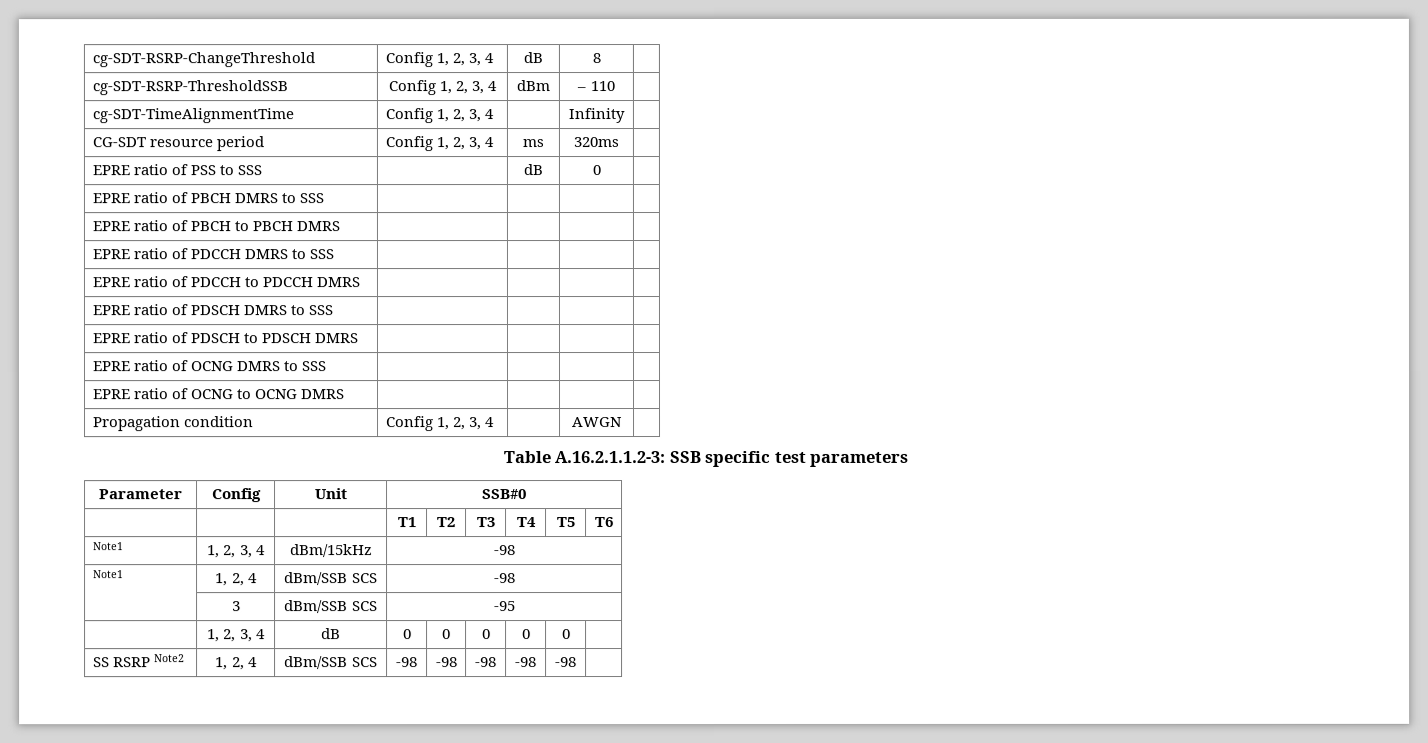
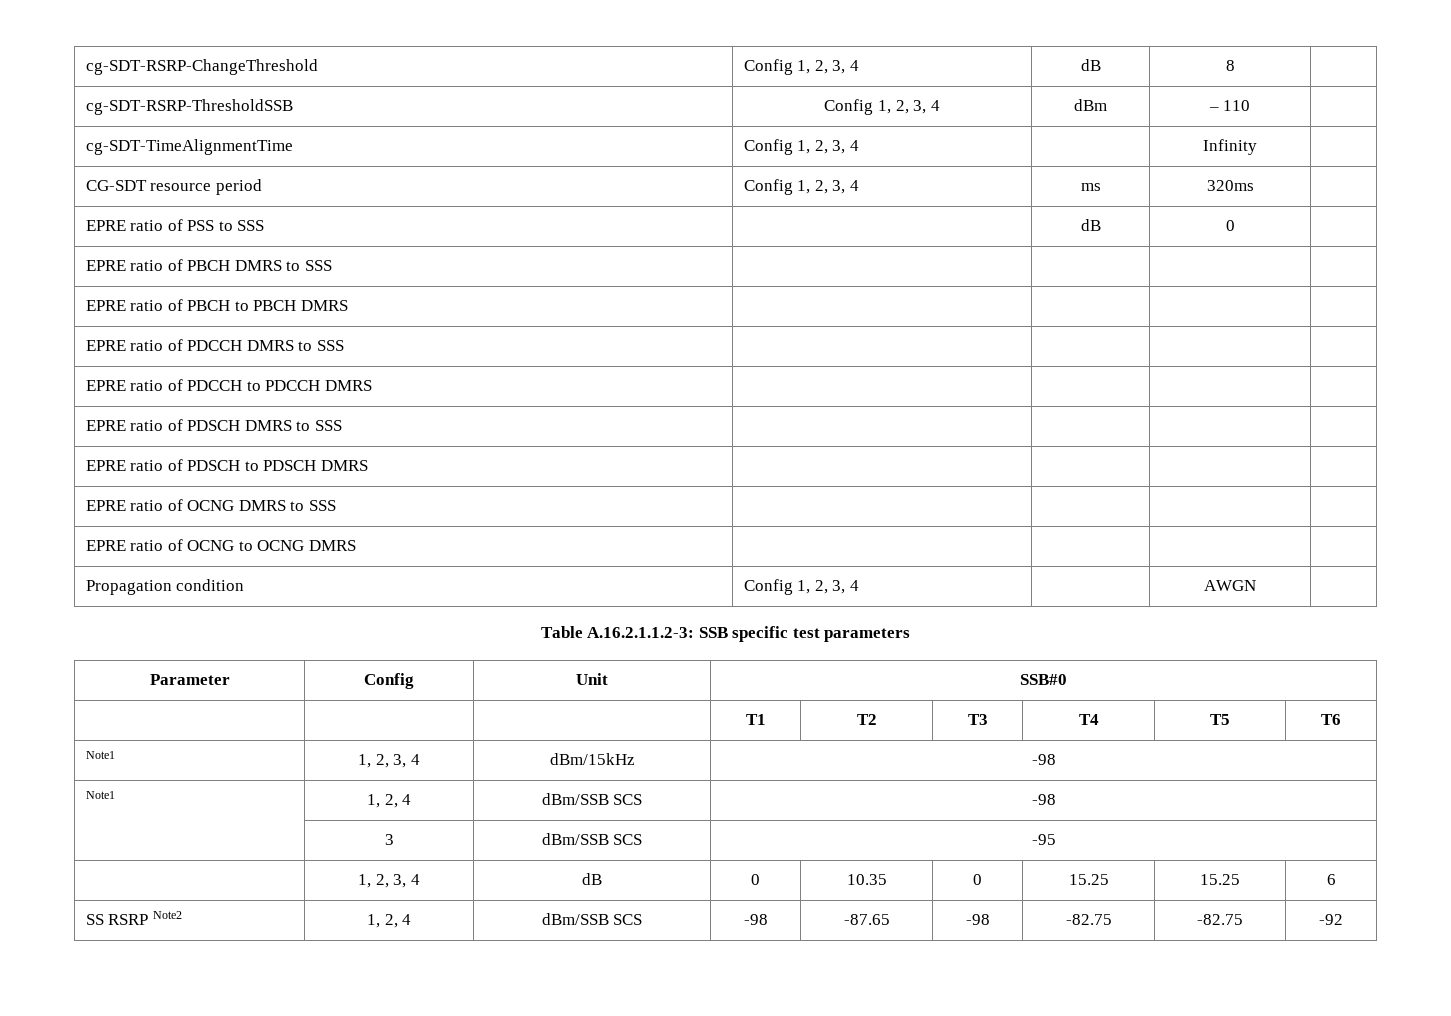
[442,629,451,640] [481,629,491,640] [521,629,531,640] [561,629,571,640] 0 | 0 | 0 | 0 | -> [846,874,887,885] [973,874,982,885] [1068,874,1109,885] [1200,874,1240,885] [1326,874,1336,885] 10.35 | 0 | 15.25 | 15.25 | 6
[435,657,458,668] [475,657,497,668] [515,657,537,668] [555,657,577,668] -98 | -98 | -98 | -98 | -> [843,914,890,925] [965,914,990,925] [1065,914,1112,925] [1197,914,1243,925] [1319,914,1343,925] -87.65 | -98 | -82.75 | -82.75 | -92

